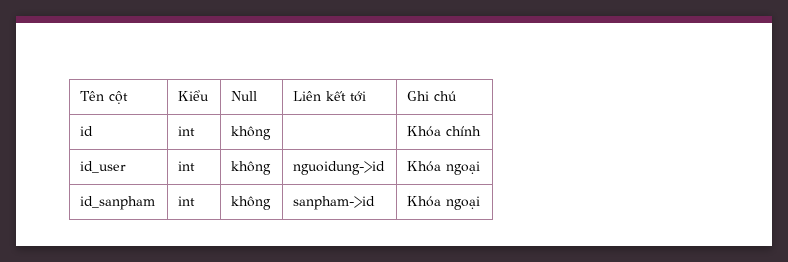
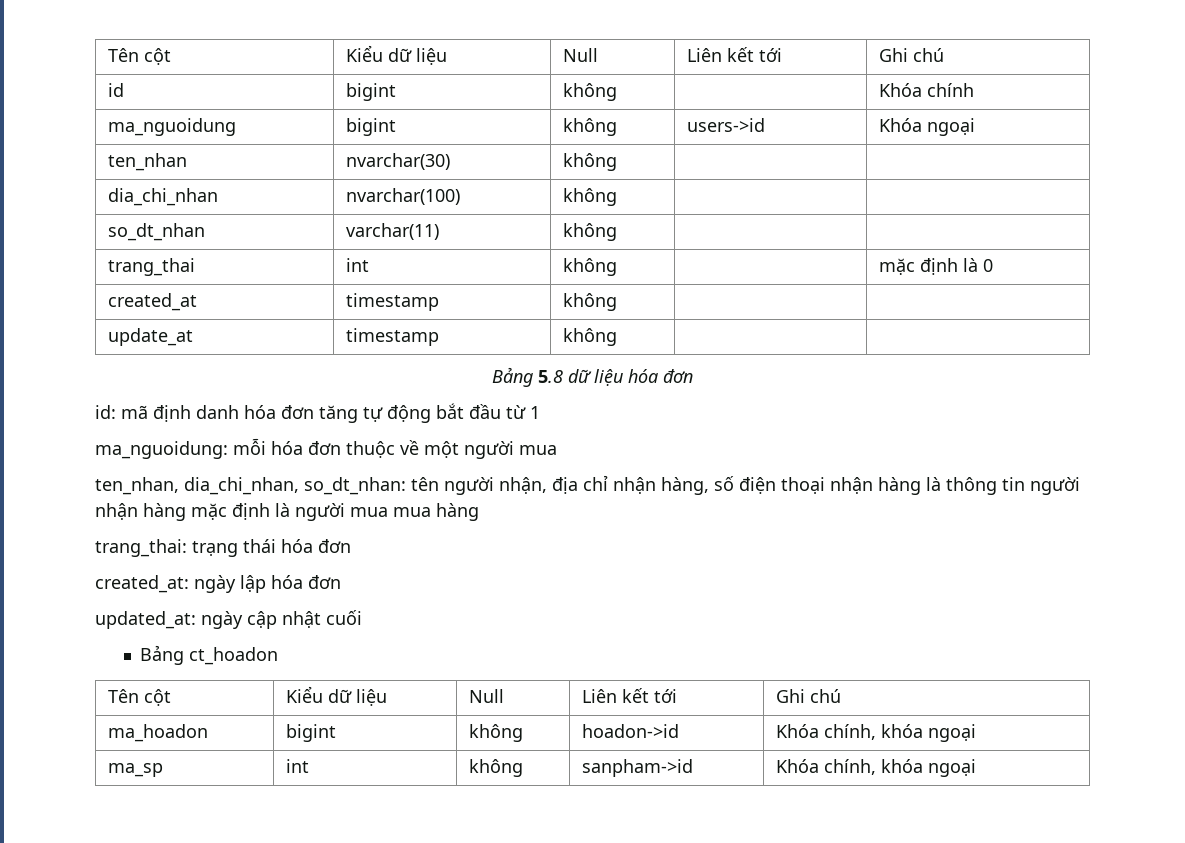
[80,91,129,104] [178,90,210,101] Tên cột | Kiểu -> [107,48,171,65] [345,45,447,65] Tên cột | Kiểu dữ liệu
[178,126,196,136] int -> [345,83,396,101] bigint
[80,161,127,173] [178,161,196,171] [231,161,272,175] [293,161,386,175] [407,161,481,175] [80,196,156,210] id_user | int | không | nguoidung->id | Khóa ngoại // id_sanpham -> [107,118,236,136] [345,118,396,136] [562,118,617,136] [686,118,765,132] [878,118,975,136] [107,153,187,171] [345,153,450,170] [562,153,617,171] [107,188,218,206] [345,188,460,205] [562,188,617,206] [107,223,205,241] [345,223,439,240] [562,223,617,241] [107,258,195,276] [345,258,369,272] [562,258,617,276] [878,258,993,275] [107,293,197,311] [345,293,439,311] [562,293,617,311] [107,328,193,346] [345,328,439,346] [562,328,617,346] [492,367,693,387] [95,403,540,423] [95,438,557,459] [95,475,1080,495] [95,503,479,521] [95,539,351,557] [95,575,341,593] [95,610,362,629] [139,645,278,665] [107,689,171,706] [285,686,387,706] [468,689,504,703] [581,688,677,703] [775,689,841,703] [107,724,208,742] [285,724,336,742] [468,724,523,742] [581,724,679,738] [775,724,976,742] [107,763,163,777] ma_nguoidung | bigint | không | users->id | Khóa ngoại // ten_nhan | nvarchar(30) | không | | // dia_chi_nhan | nvarchar(100) | không | | // so_dt_nhan | varchar(11) | không | | // trang_thai | int | không | | mặc định là 0 // created_at | timestamp | không | | // update_at | timestamp | không | | // Bảng 5.8 dữ liệu hóa đơn // id: mã định danh hóa đơn tăng tự động bắt đầu từ 1 // ma_nguoidung: mỗi hóa đơn thuộc về một người mua // ten_nhan, dia_chi_nhan, so_dt_nhan: tên người nhận, địa chỉ nhận hàng, số điện thoại nhận hàng là thông tin người nhận hàng mặc định là người mua mua hàng // trang_thai: trạng thái hóa đơn // created_at: ngày lập hóa đơn // updated_at: ngày cập nhật cuối // Bảng ct_hoadon // Tên cột | Kiểu dữ liệu | Null | Liên kết tới | Ghi chú // ma_hoadon | bigint | không | hoadon->id | Khóa chính, khóa ngoại // ma_sp
(442, 201) none -> [823,759,923,775] chính, khóa

